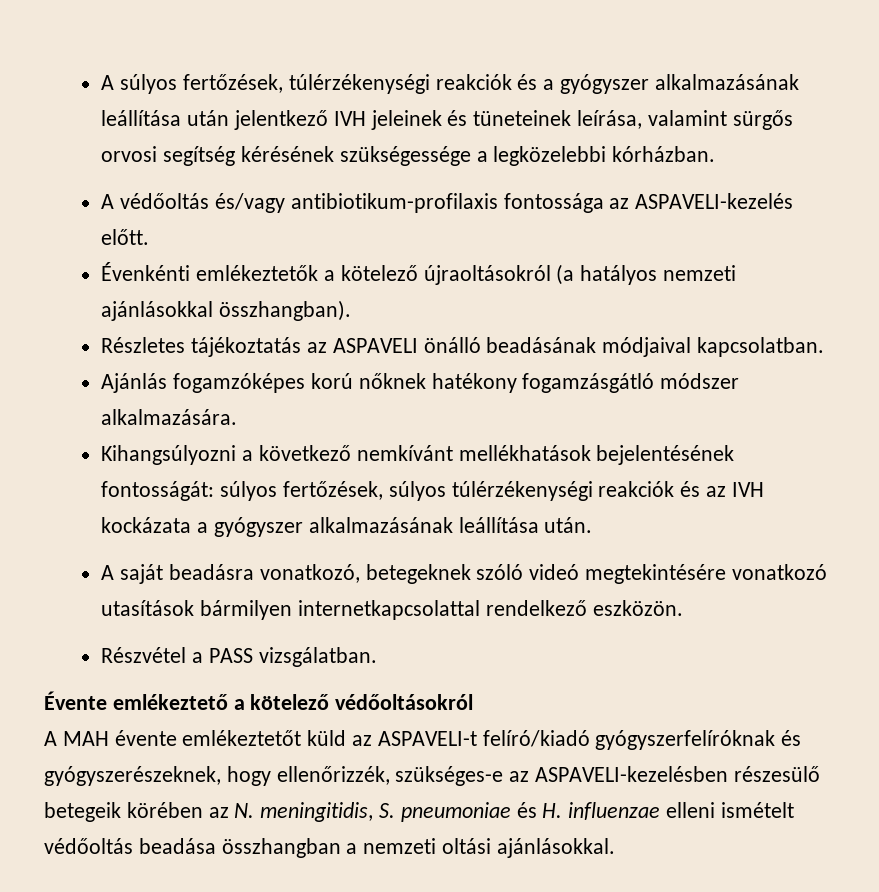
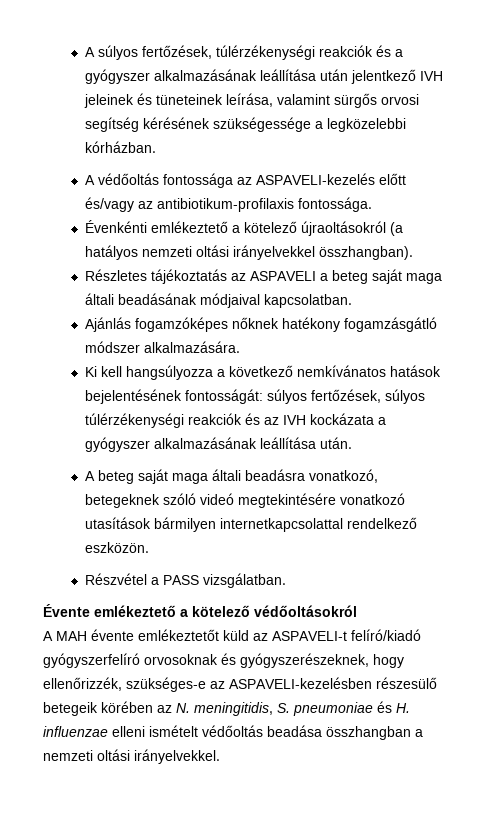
[214,193,498,213] és/vagy antibiotikum-profilaxis -> (159, 179) none
[101,229,150,245] előtt. -> [378,173,406,185] [84,197,372,212] előtt és/vagy az antibiotikum-profilaxis fontossága.
[196,265,319,281] emlékeztetők -> [150,221,228,233] emlékeztető
[101,301,214,321] ajánlásokkal -> [195,245,315,260] oltási irányelvekkel
[423,337,481,353] önálló -> [319,269,442,284] [84,293,114,305] a beteg saját maga általi
[310,373,353,389] korú -> (228, 324) none
[101,445,591,465] Kihangsúlyozni a következő nemkívánt mellékhatások -> [84,365,441,380] Ki kell hangsúlyozza a következő nemkívánatos hatások
[120,564,164,584] saját -> [97,469,241,484] beteg saját maga általi
[595,730,776,750] gyógyszerfelíróknak -> [43,653,218,668] gyógyszerfelíró orvosoknak
[496,838,615,858] ajánlásokkal. -> [134,749,220,764] irányelvekkel.

